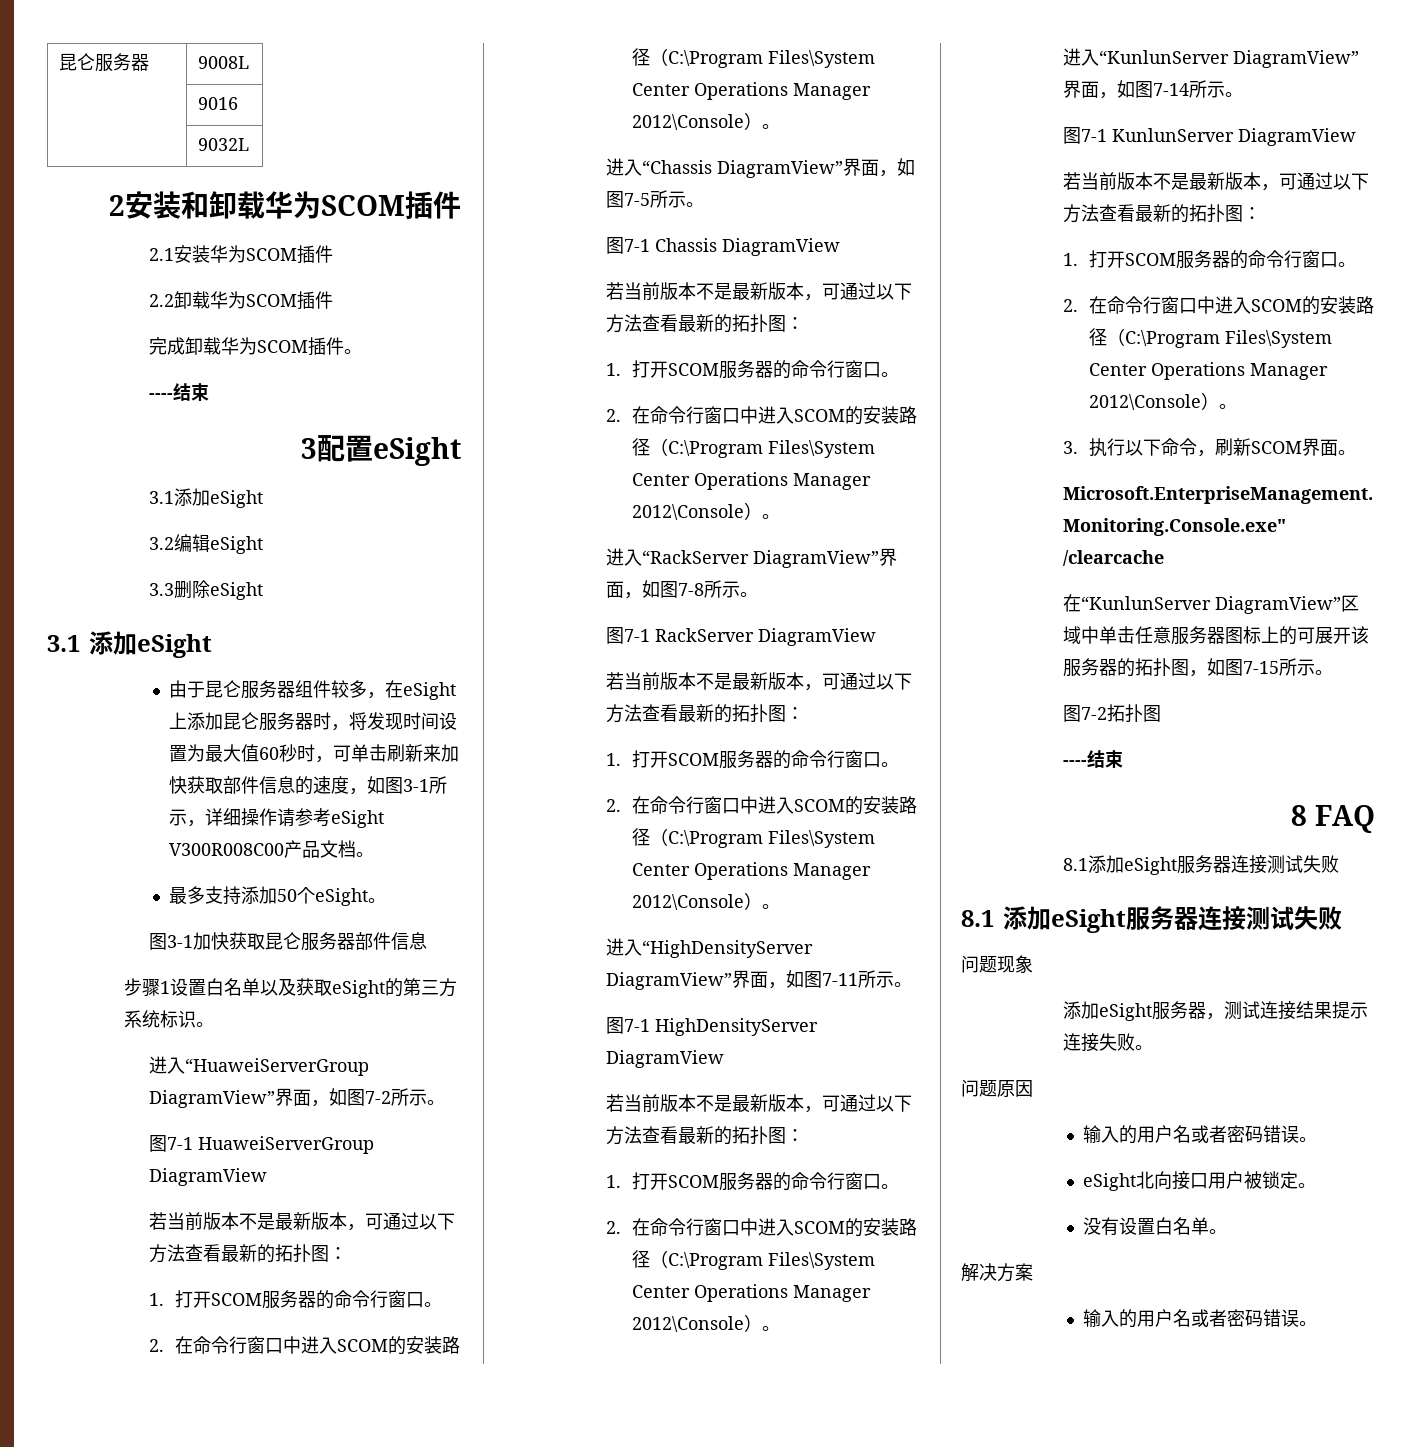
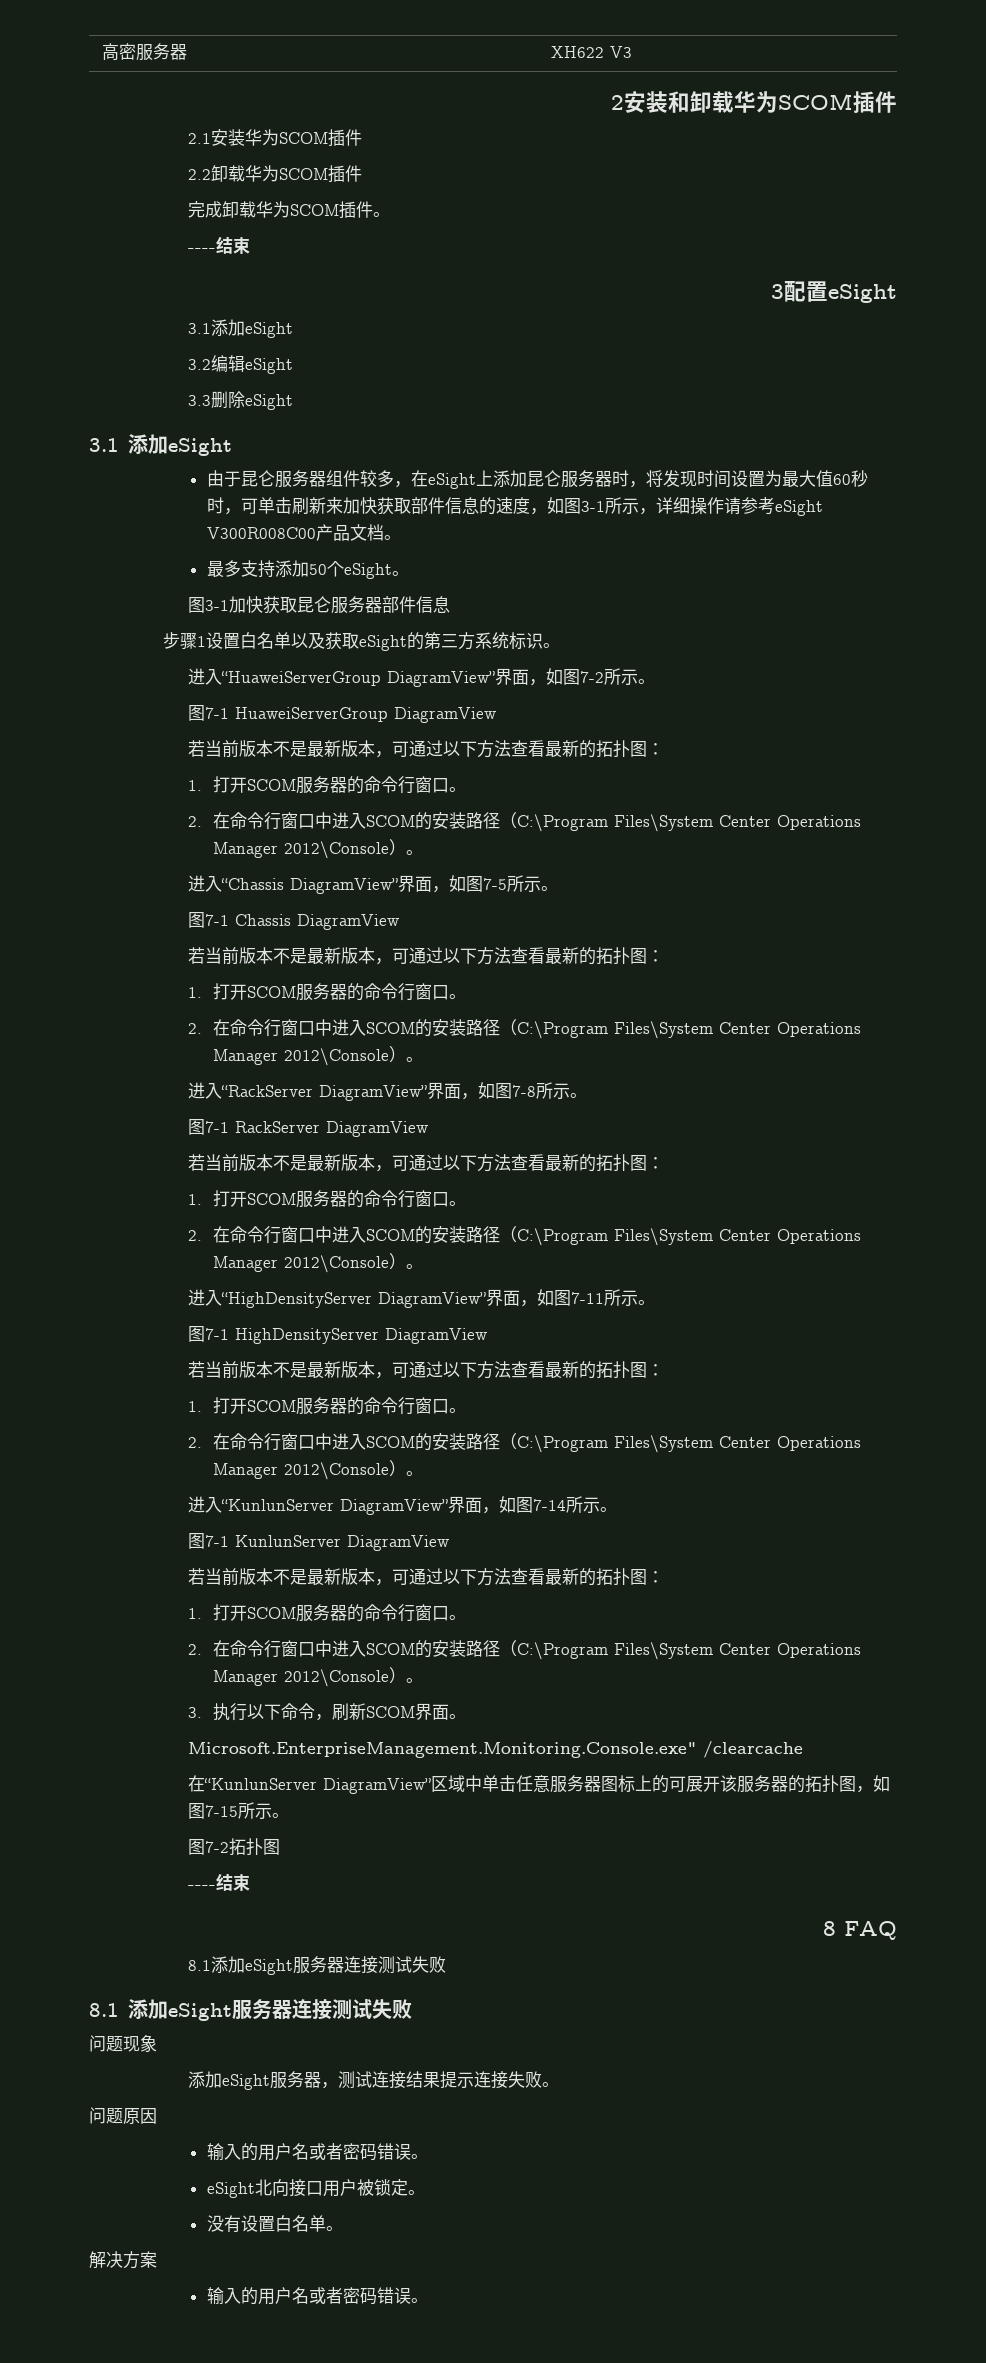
[58,53,95,71] 昆仑 -> [102,43,137,61] 高密
[197,56,249,69] [197,97,238,110] [197,138,249,151] 9008L // | 9016 // | 9032L -> [551,46,633,58] XH622 V3

